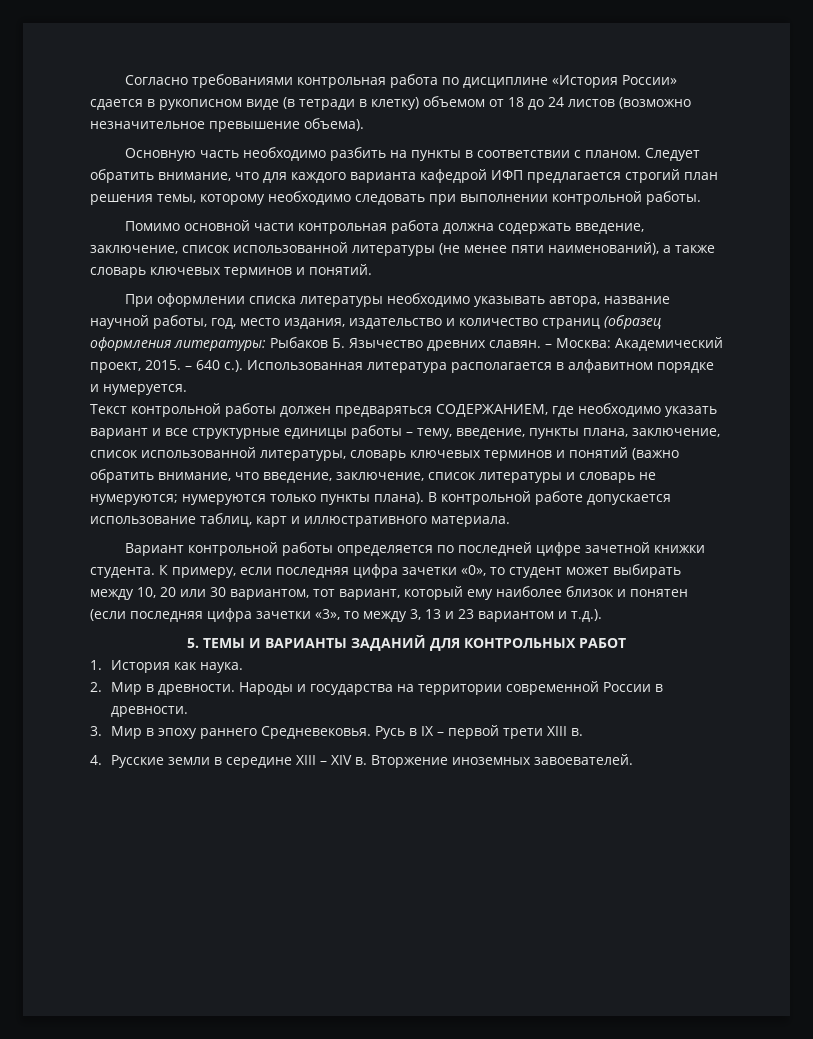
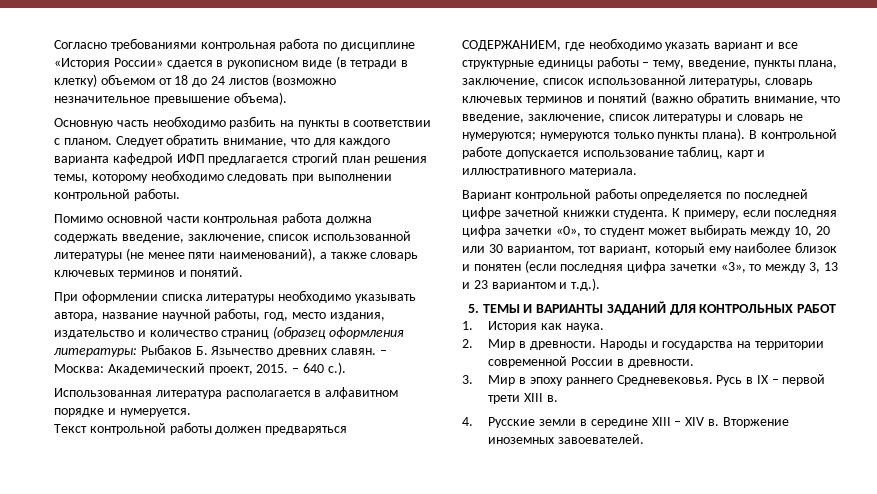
(243, 366) none -> (346, 368) //

